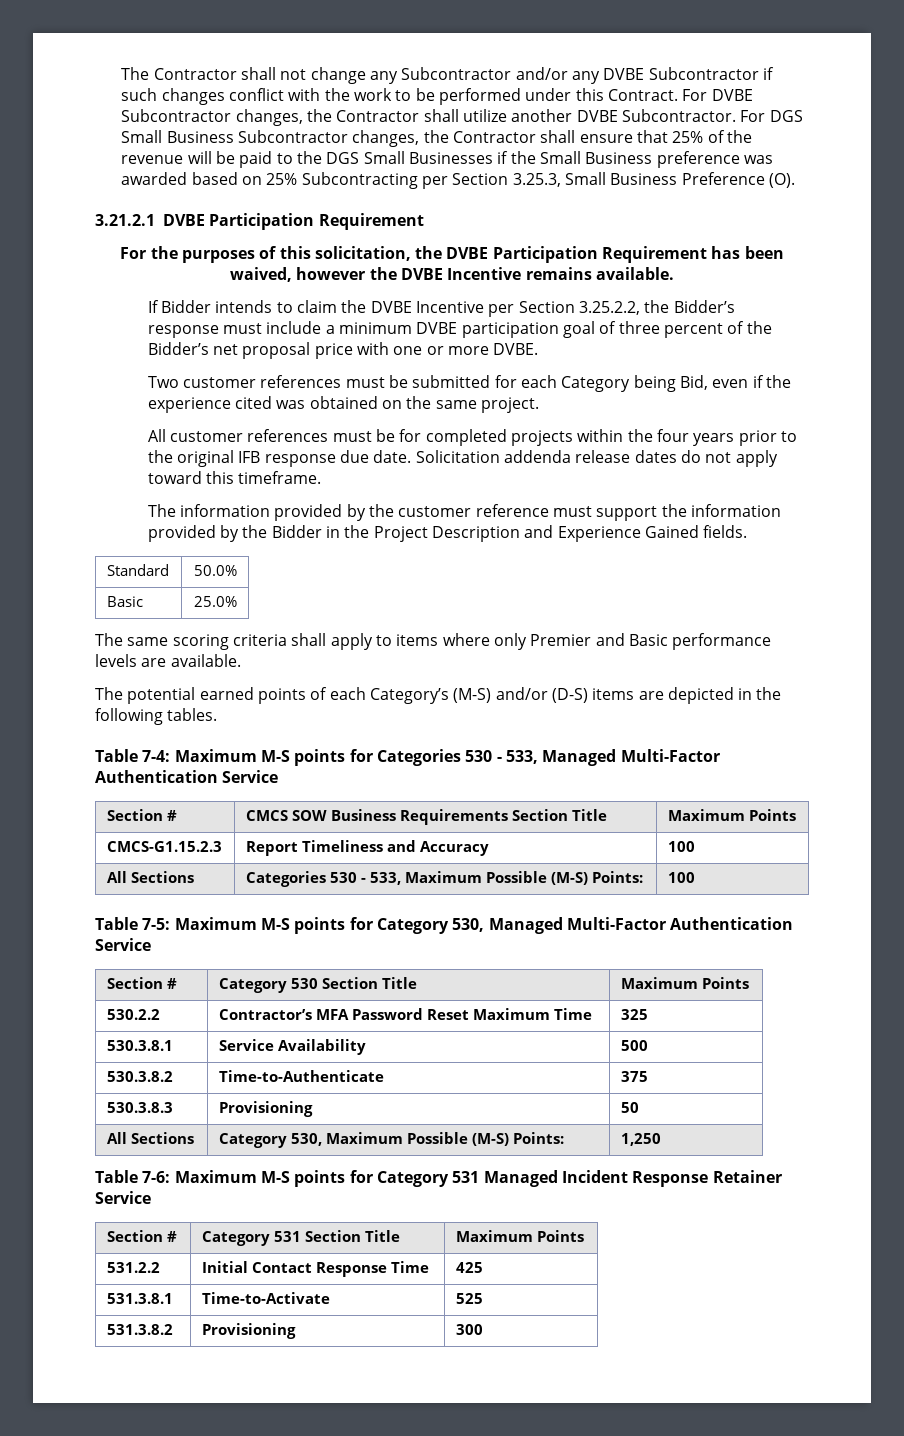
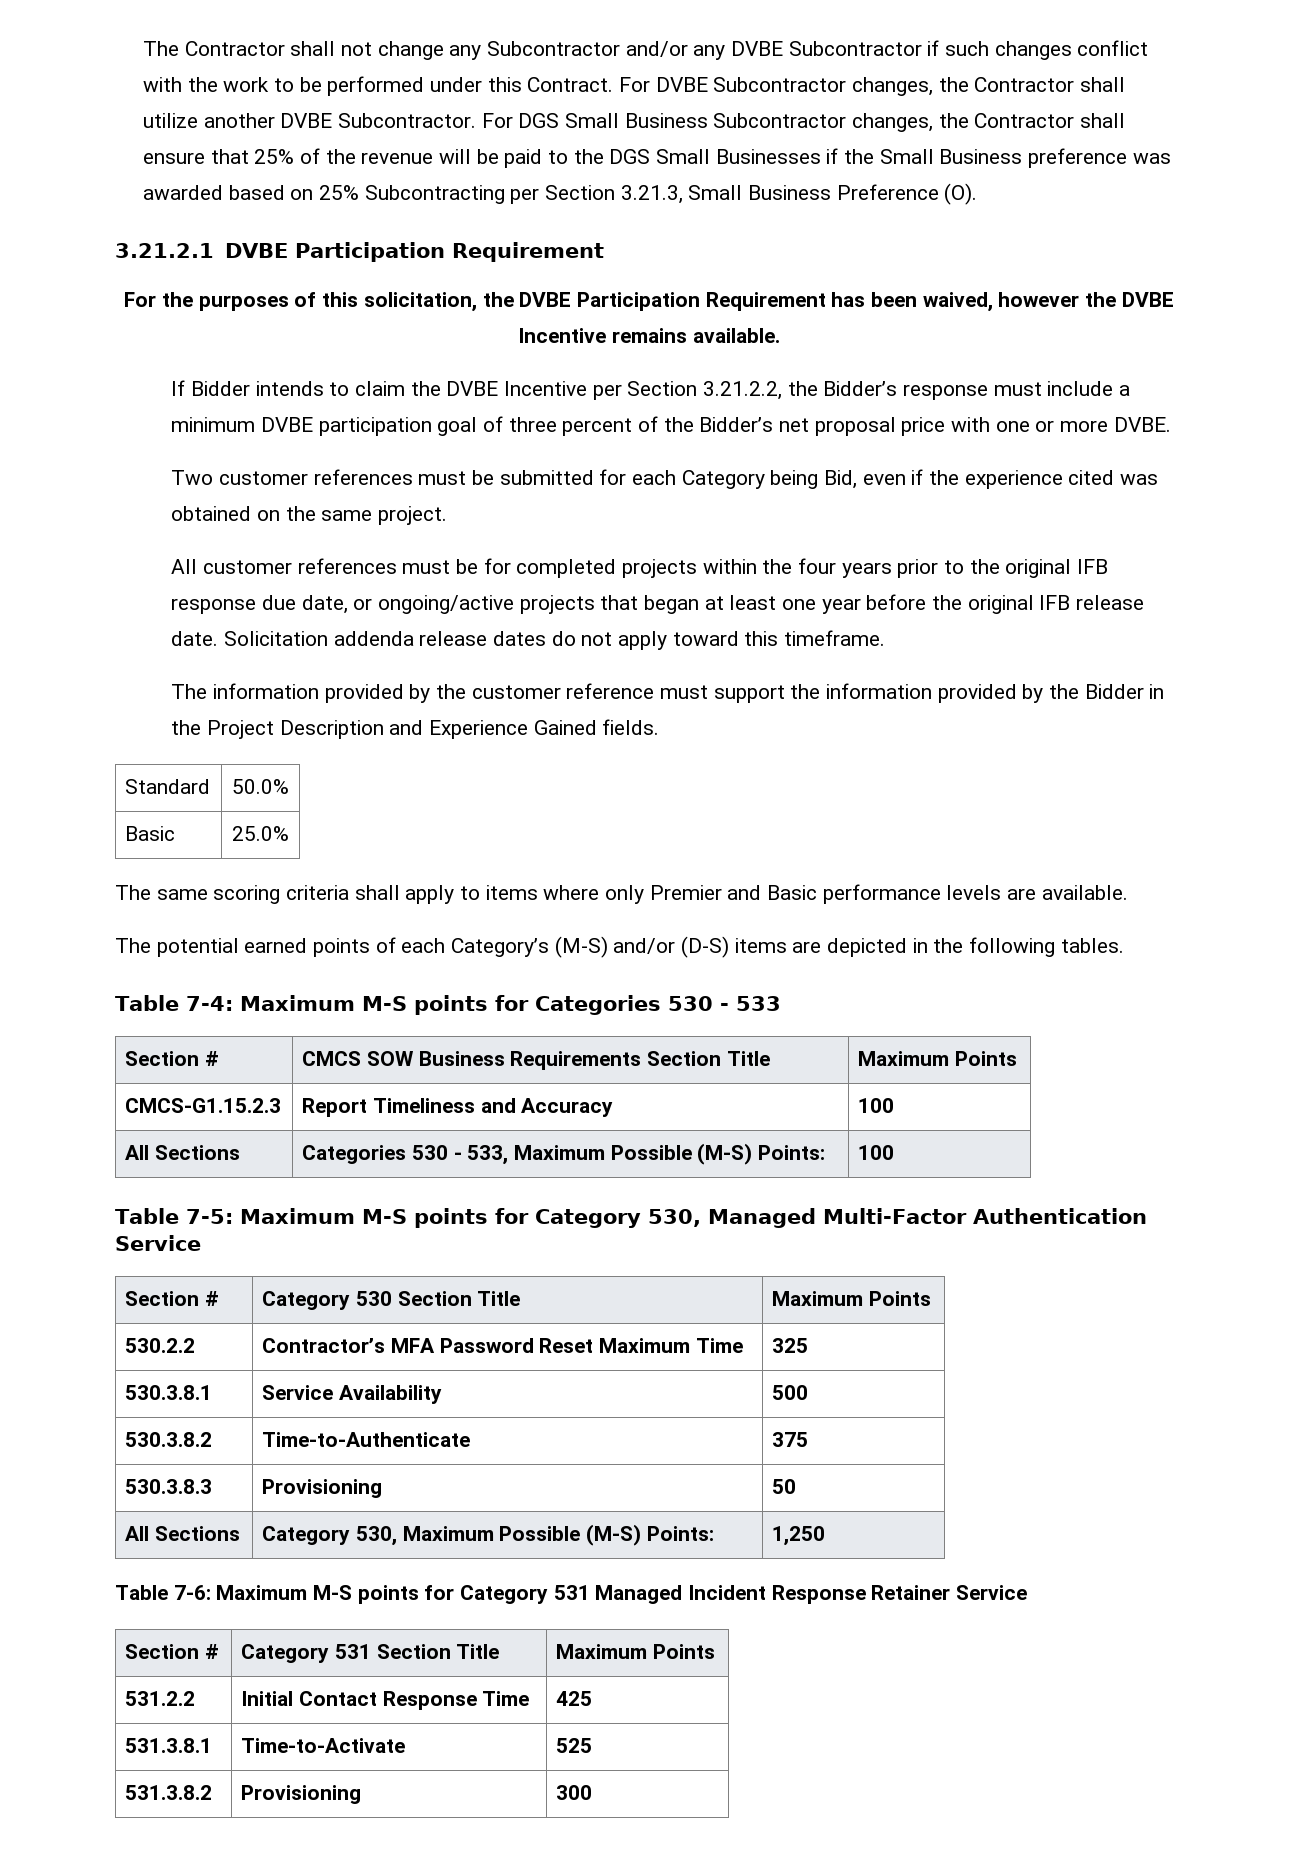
[512,173,561,187] 3.25.3, -> [620,185,683,204] 3.21.3,
[579,301,641,315] 3.25.2.2, -> [702,381,782,400] 3.21.2.2,
(370, 456) none -> [301,594,1144,614] date, or ongoing/active projects that began at least one year before the original IFB release
[505,749,720,766] [95,770,279,783] 533, Managed Multi-Factor Authentication Service -> [735,996,781,1011] 533

